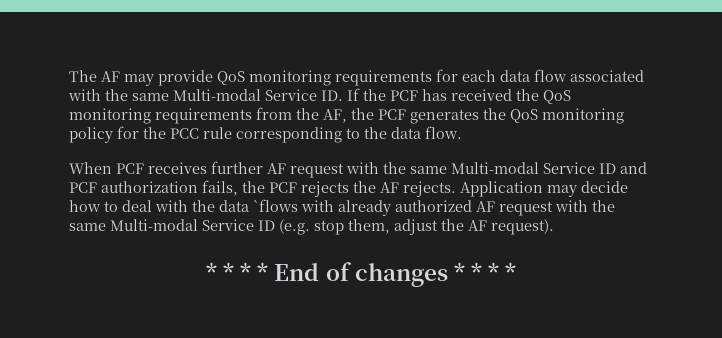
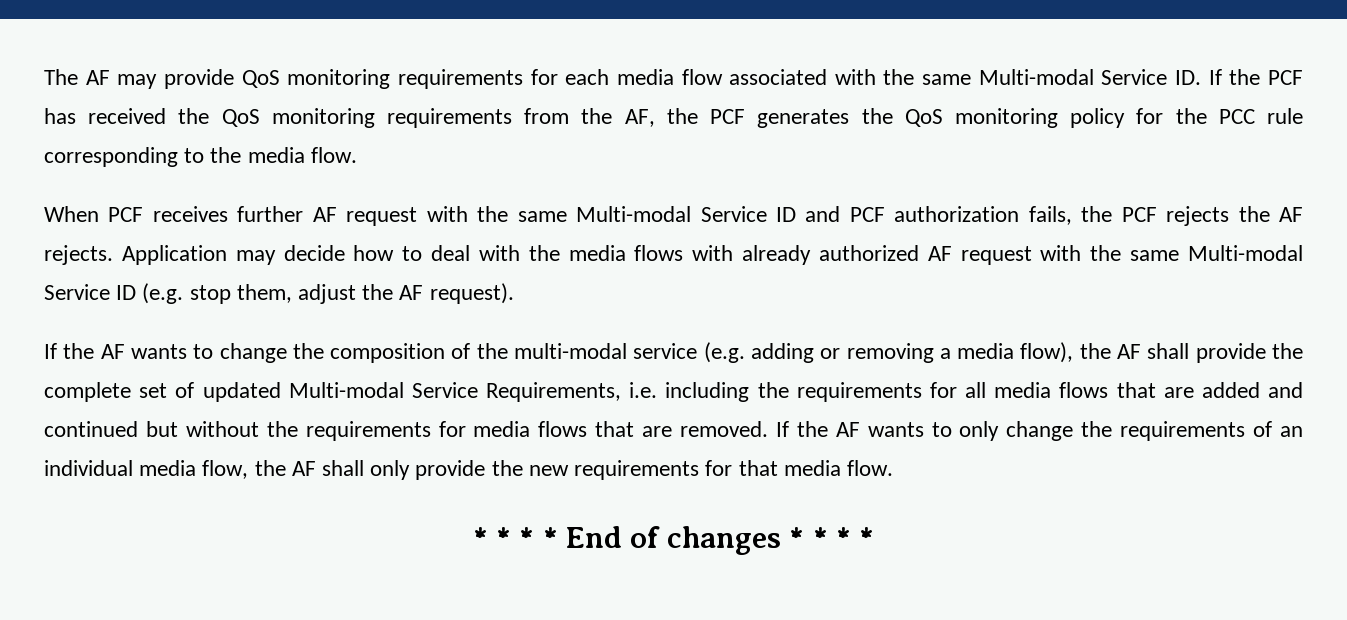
[500,70,530,82] data -> [616,69,674,85] media
[391,127,421,139] data -> [247,147,305,163] media
[219,199,298,212] data `flows -> [568,245,684,261] media flows
(554, 227) none -> [44,342,1304,363] [44,382,1303,402] [44,421,1304,441] [44,460,893,480] // If the AF wants to change the composition of the multi-modal service (e.g. adding or removing a media flow), the AF shall provide the complete set of updated Multi-modal Service Requirements, i.e. including the requirements for all media flows that are added and continued but without the requirements for media flows that are removed. If the AF wants to only change the requirements of an individual media flow, the AF shall only provide the new requirements for that media flow.

